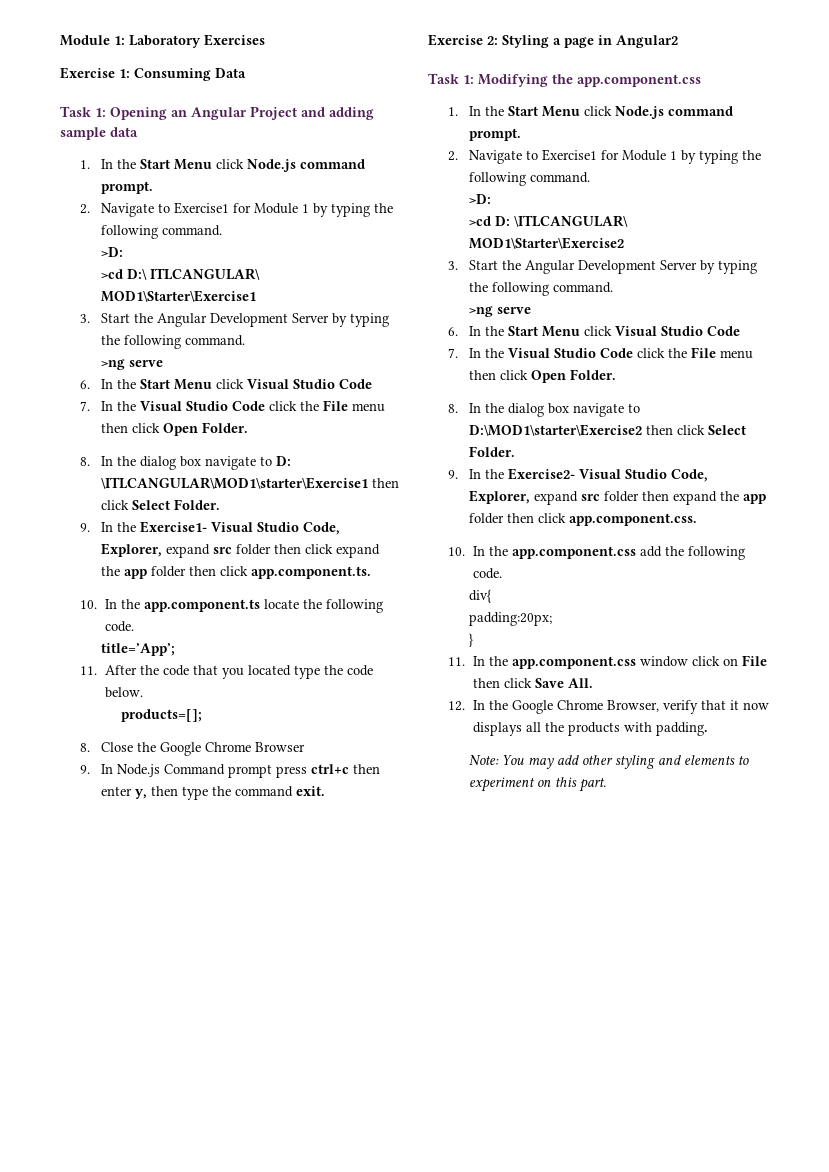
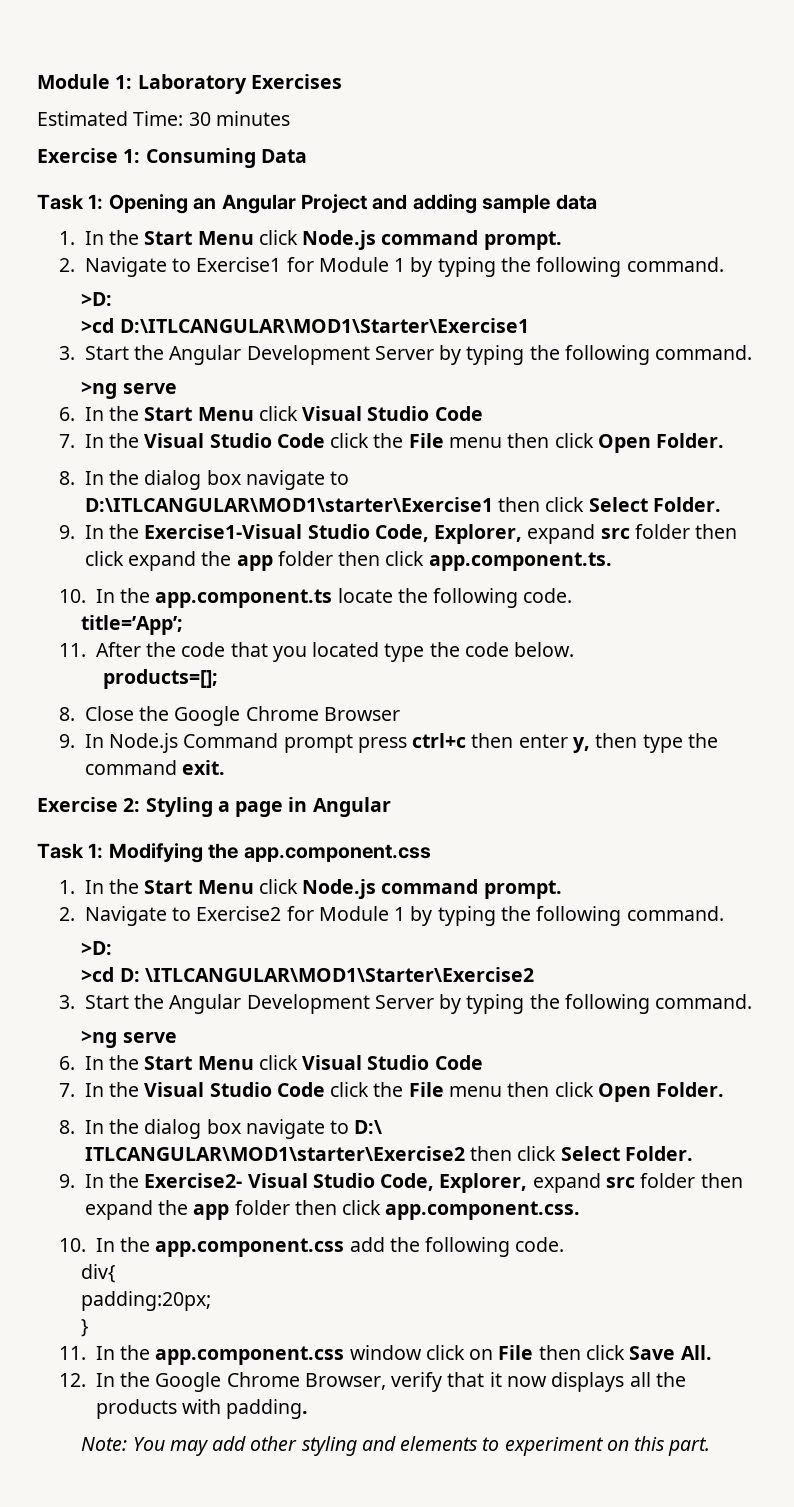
(265, 40) none -> [37,111,290,126] // Estimated Time: 30 minutes
[126,268,260,280] [100,290,256,302] D:\ ITLCANGULAR\ MOD1\Starter\Exercise1 -> [119,318,529,333] D:\ITLCANGULAR\MOD1\Starter\Exercise1
[275,456,291,466] [100,477,399,489] [100,499,220,510] [80,521,253,533] D: \ITLCANGULAR\MOD1\starter\Exercise1 then click Select Folder. // 9. In the Exercise1- Visual -> [84,497,721,512] [59,524,303,539] D:\ITLCANGULAR\MOD1\starter\Exercise1 then click Select Folder. // 9. In the Exercise1-Visual
[616,35,678,48] Angular2 -> [312,797,391,817] Angular
[541,149,597,161] Exercise1 -> [196,906,282,921] Exercise2
[513,215,628,227] [468,237,624,249] \ITLCANGULAR\ MOD1\Starter\Exercise2 -> [144,967,534,982] \ITLCANGULAR\MOD1\Starter\Exercise2
[468,424,642,436] D:\MOD1\starter\Exercise2 -> [354,1120,383,1134] [84,1146,465,1161] D:\ ITLCANGULAR\MOD1\starter\Exercise2

